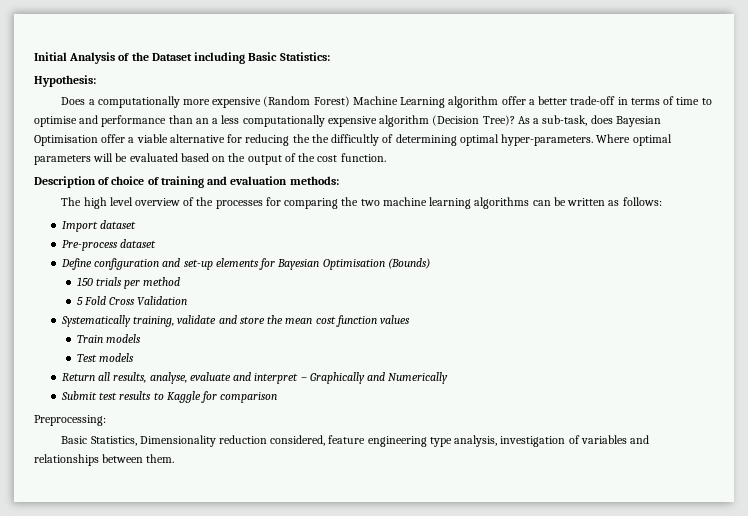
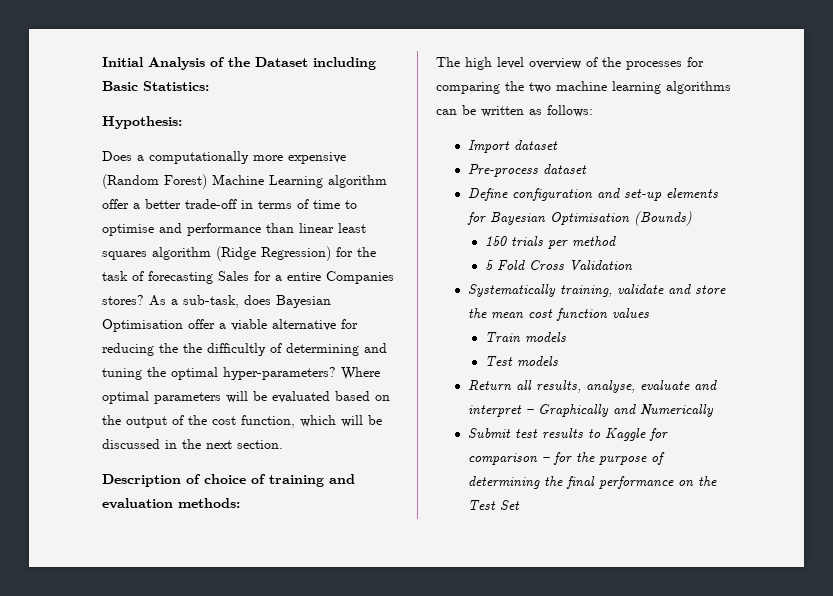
[195,115,515,127] an a less computationally expensive algorithm (Decision Tree)? -> [299,223,366,233] [102,246,376,261] [102,271,394,284] [102,295,144,305] linear least squares algorithm (Ridge Regression) for the task of forecasting Sales for a entire Companies stores?
[459,134,594,146] optimal hyper-parameters. -> [364,343,387,353] [102,367,336,380] and tuning the optimal hyper-parameters?
[340,153,386,162] function. -> [241,415,382,428] [102,439,283,449] function, which will be discussed in the next section.
[34,415,106,426] [61,435,650,447] [34,454,175,466] // Preprocessing: // Basic Statistics, Dimensionality reduction considered, feature engineering type analysis, investigation of variables and relationships between them. -> [542,452,666,465] [468,476,718,489] [468,500,521,510] – for the purpose of determining the final performance on the Test Set

